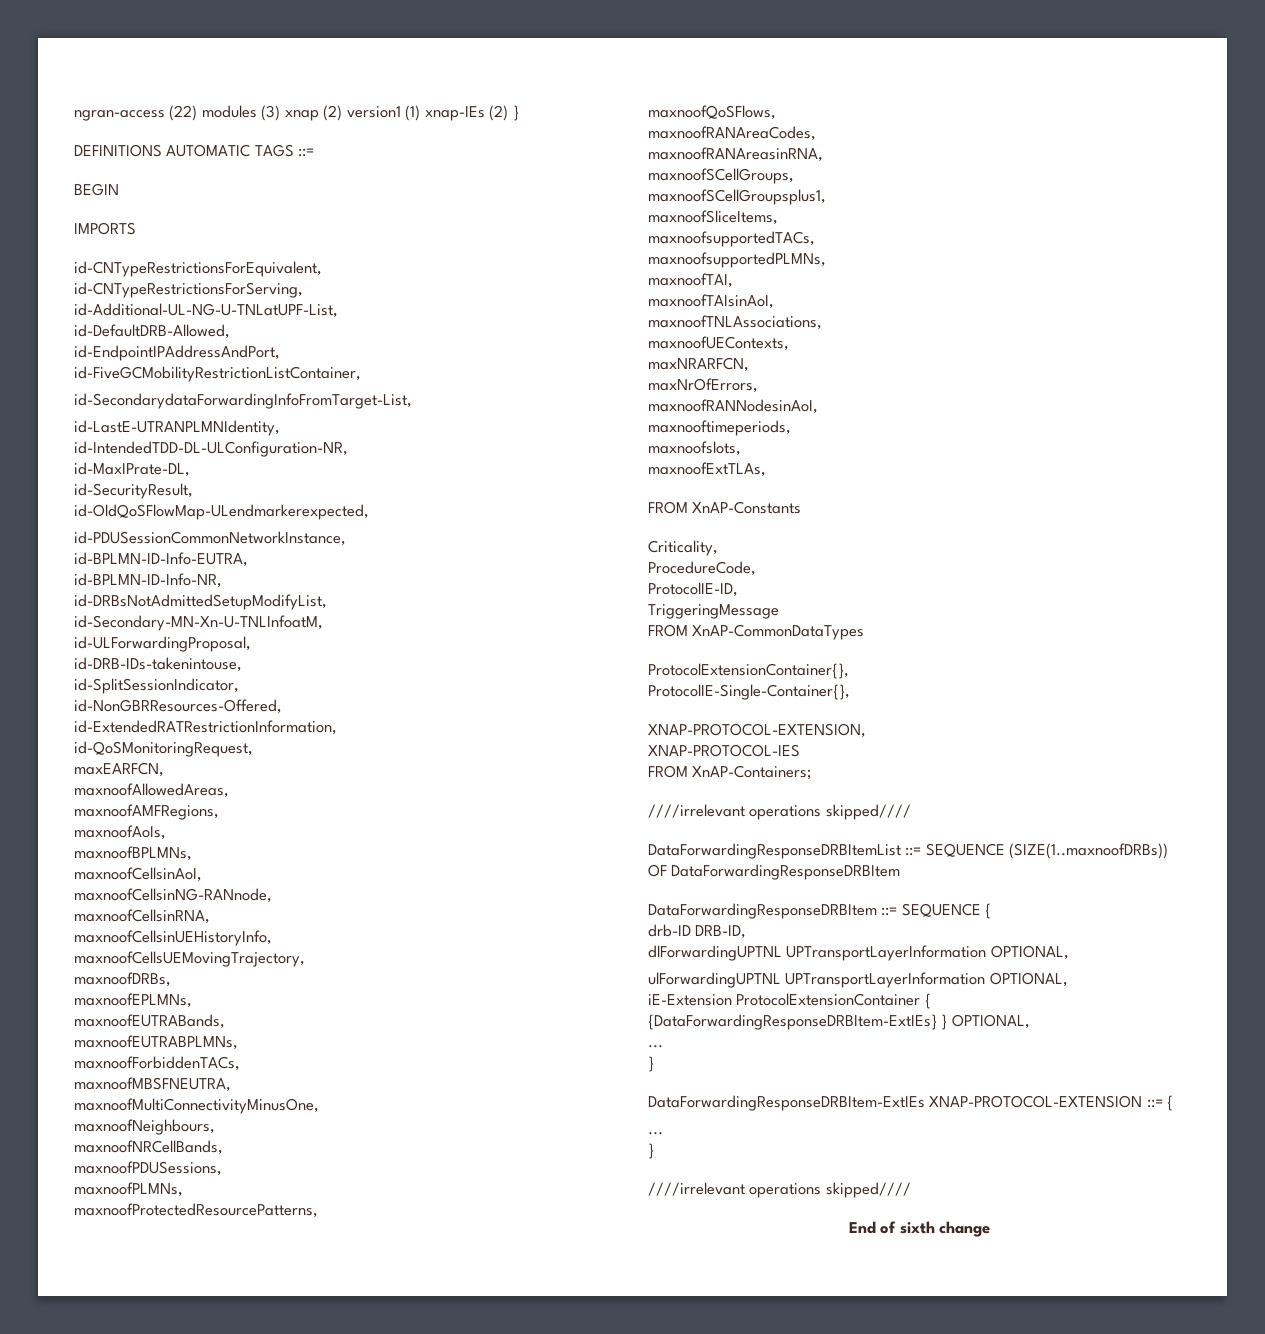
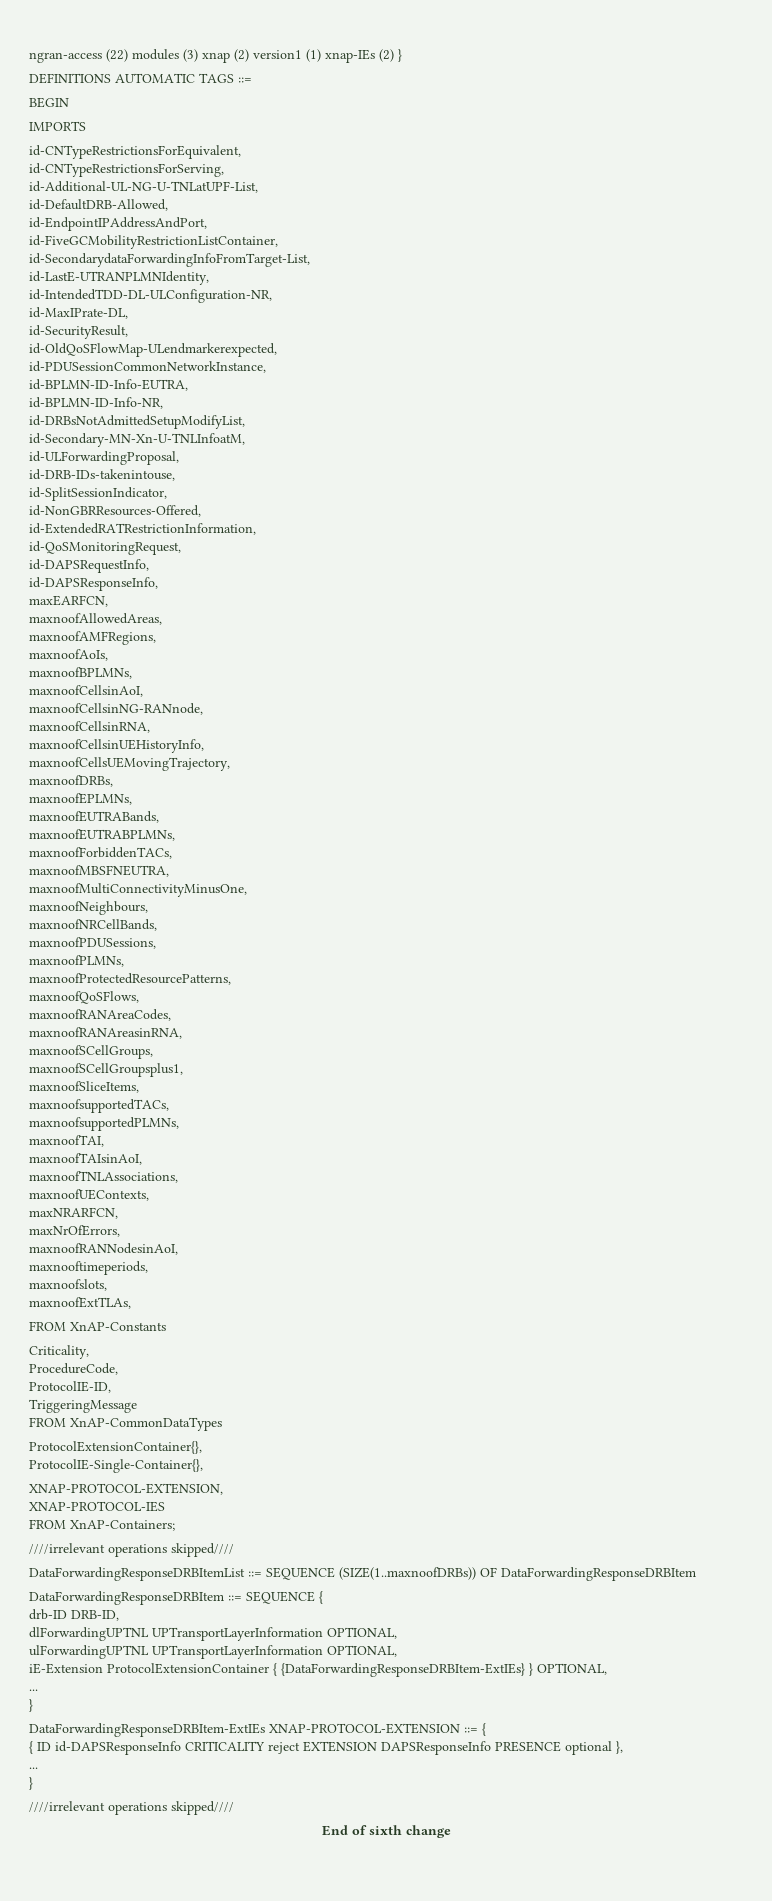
(253, 749) none -> [29,559,149,573] [29,577,158,591] // id-DAPSRequestInfo, // id-DAPSResponseInfo,
(1174, 1103) none -> [29,1741,623,1755] // { ID id-DAPSResponseInfo CRITICALITY reject EXTENSION DAPSResponseInfo PRESENCE optional },

